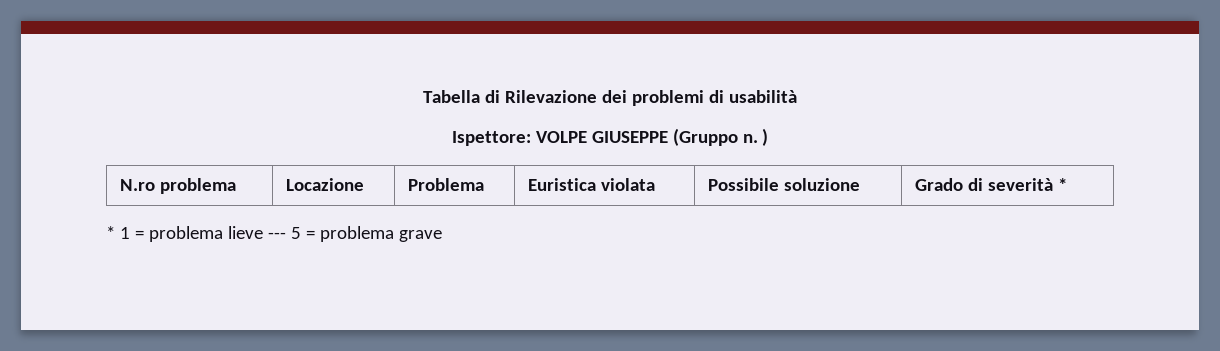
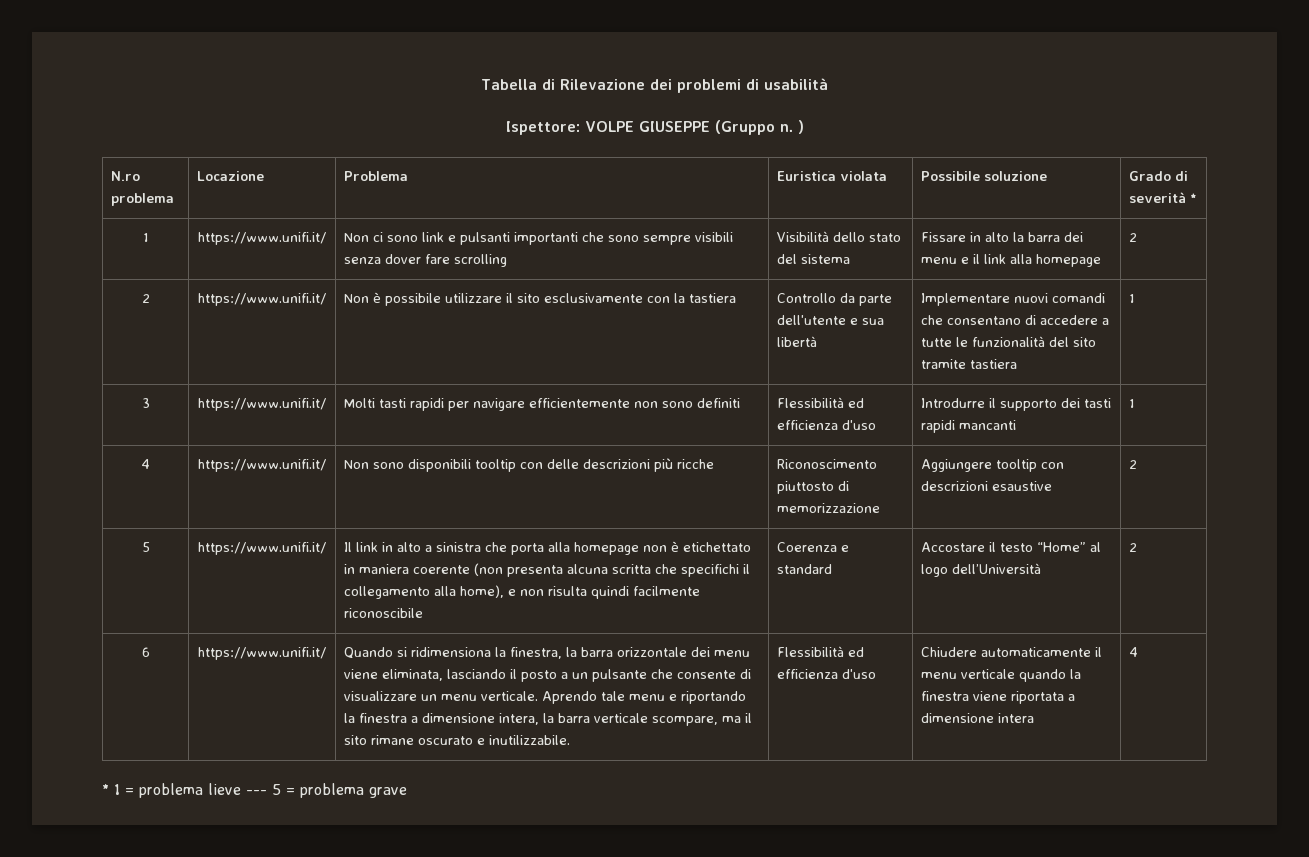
(1068, 184) none -> [142,233,149,242] [198,232,327,245] [344,232,734,245] [344,254,508,267] [777,231,902,242] [777,254,851,264] [921,232,1084,242] [921,254,1102,267] [1129,233,1138,242] [141,294,150,303] [198,293,327,306] [344,292,737,306] [777,293,893,306] [777,315,885,325] [777,336,818,347] [921,293,1106,306] [921,315,1110,325] [921,336,1097,347] [921,359,1018,369] [1129,294,1136,303] [141,398,150,408] [198,398,327,411] [344,398,741,411] [777,397,865,408] [777,420,877,430] [921,398,1112,411] [921,420,1017,433] [1129,399,1136,408] [141,459,150,469] [198,459,327,472] [344,458,715,472] [777,459,878,469] [777,481,850,494] [777,503,881,513] [921,459,1065,472] [921,481,1053,491] [1129,460,1138,469] [141,542,150,552] [198,542,327,555] [344,541,752,555] [344,563,751,577] [344,585,701,599] [344,608,424,618] [777,542,850,552] [777,564,833,574] [921,542,1102,552] [921,563,1042,577] [1129,543,1138,552] [141,647,150,657] [198,647,327,660] [344,647,751,659] [344,669,752,682] [344,691,747,704] [344,713,753,726] [344,735,571,745] [777,646,865,657] [777,669,877,679] [921,647,1103,657] [921,669,1082,682] [921,691,1076,704] [921,713,1035,723] [1129,647,1139,657] // 1 | https://www.unifi.it/ | Non ci sono link e pulsanti importanti che sono sempre visibili senza dover fare scrolling | Visibilità dello stato del sistema | Fissare in alto la barra dei menu e il link alla homepage | 2 // 2 | https://www.unifi.it/ | Non è possibile utilizzare il sito esclusivamente con la tastiera | Controllo da parte dell'utente e sua libertà | Implementare nuovi comandi che consentano di accedere a tutte le funzionalità del sito tramite tastiera | 1 // 3 | https://www.unifi.it/ | Molti tasti rapidi per navigare efficientemente non sono definiti | Flessibilità ed efficienza d'uso | Introdurre il supporto dei tasti rapidi mancanti | 1 // 4 | https://www.unifi.it/ | Non sono disponibili tooltip con delle descrizioni più ricche | Riconoscimento piuttosto di memorizzazione | Aggiungere tooltip con descrizioni esaustive | 2 // 5 | https://www.unifi.it/ | Il link in alto a sinistra che porta alla homepage non è etichettato in maniera coerente (non presenta alcuna scritta che specifichi il collegamento alla home), e non risulta quindi facilmente riconoscibile | Coerenza e standard | Accostare il testo “Home” al logo dell’Università | 2 // 6 | https://www.unifi.it/ | Quando si ridimensiona la finestra, la barra orizzontale dei menu viene eliminata, lasciando il posto a un pulsante che consente di visualizzare un menu verticale. Aprendo tale menu e riportando la finestra a dimensione intera, la barra verticale scompare, ma il sito rimane oscurato e inutilizzabile. | Flessibilità ed efficienza d'uso | Chiudere automaticamente il menu verticale quando la finestra viene riportata a dimensione intera | 4

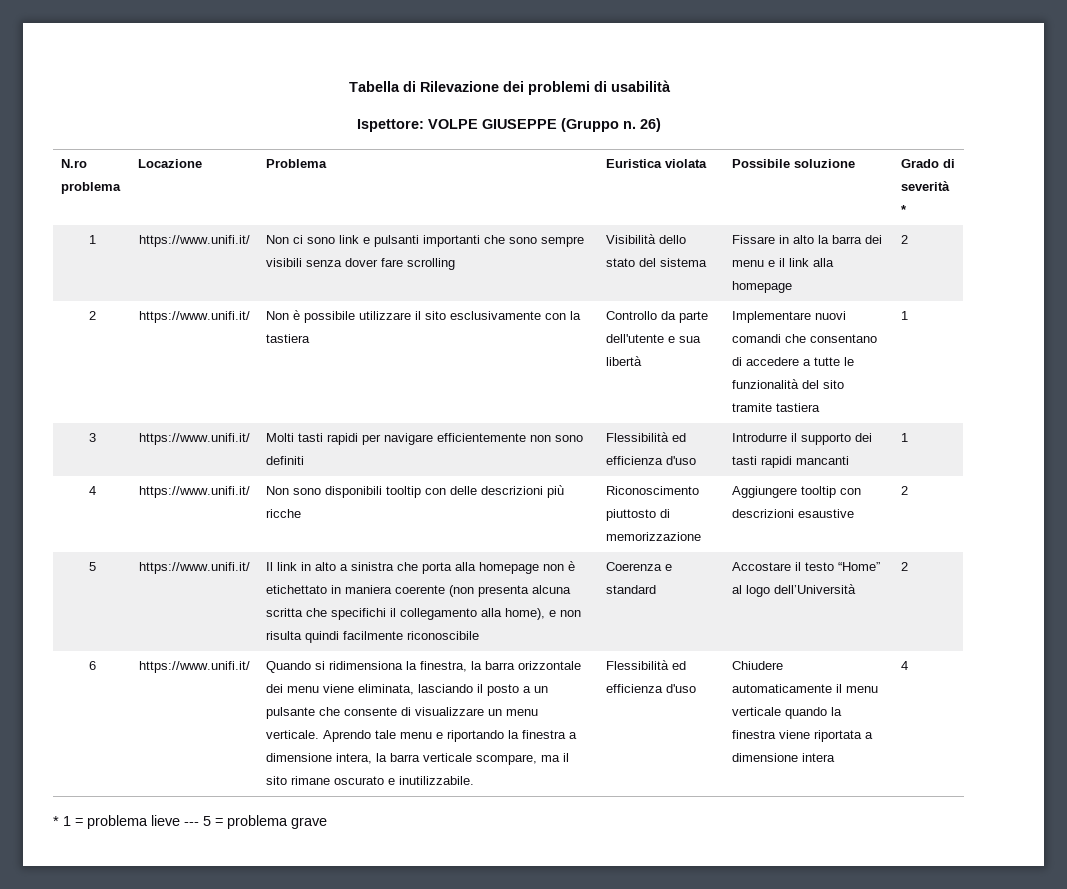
[797,120,804,134] ) -> [640,118,661,132] 26)

